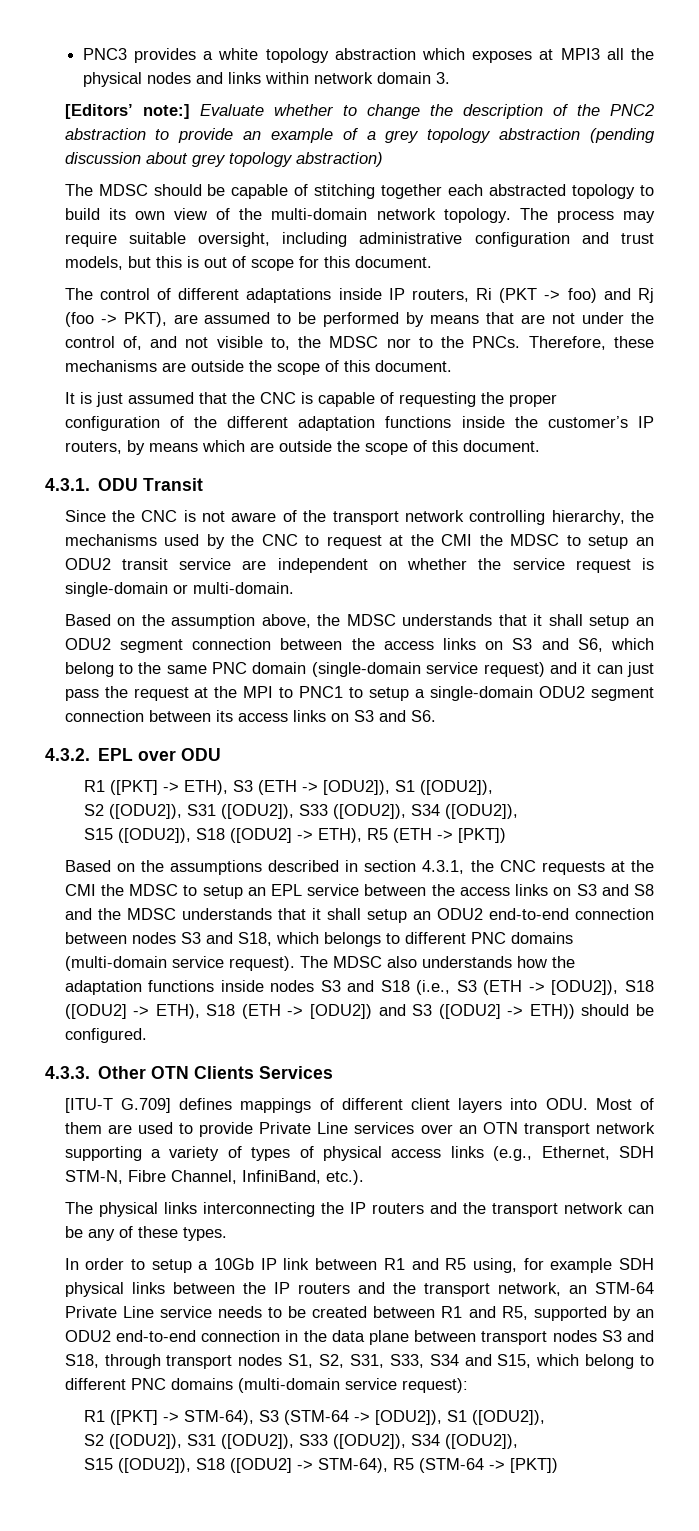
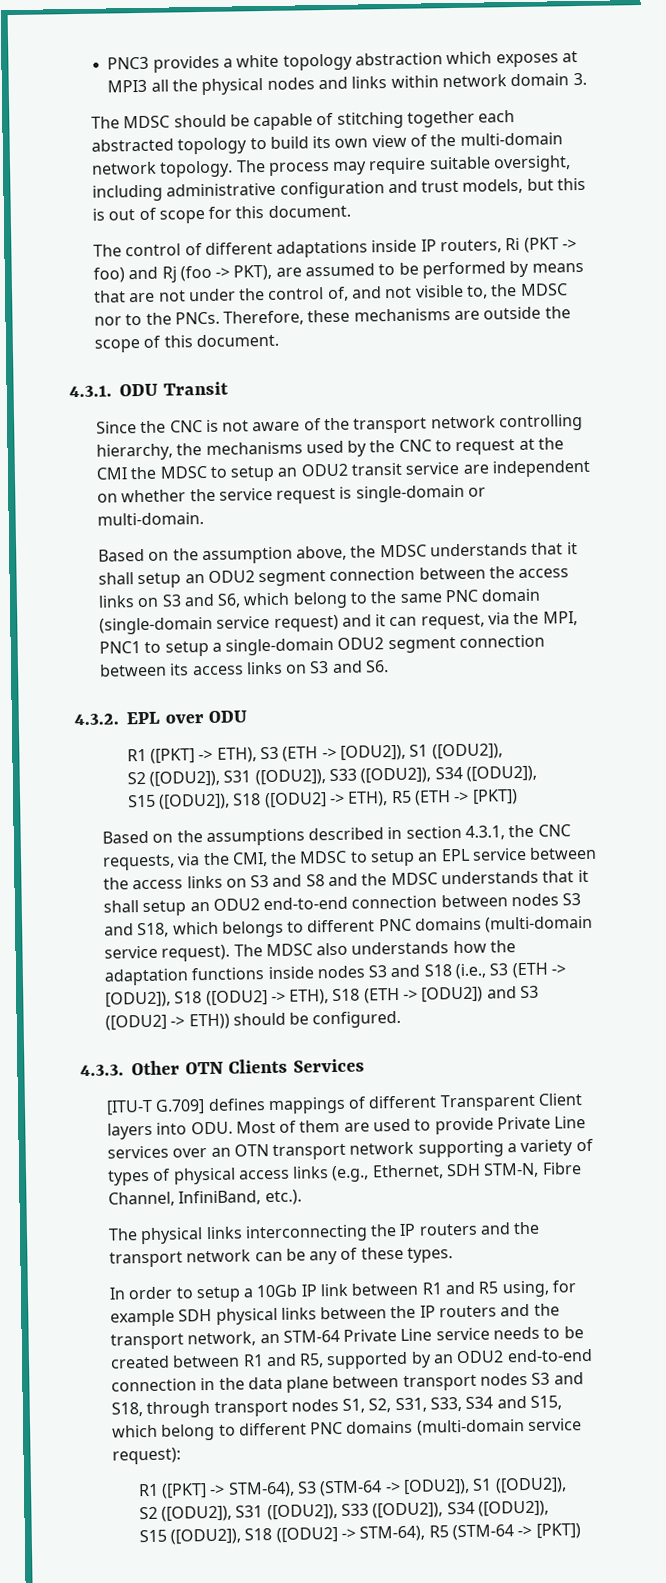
[64,104,654,119] [64,128,656,143] [64,152,383,167] // [Editors’ note:] Evaluate whether to change the description of the PNC2 abstraction to provide an example of a grey topology abstraction (pending discussion about grey topology abstraction) -> (587, 79) none
[64,392,557,407] [64,416,654,431] [64,440,540,455] // It is just assumed that the CNC is capable of requesting the proper configuration of the different adaptation functions inside the customer’s IP routers, by means which are outside the scope of this document. -> (279, 340) none
[626,662,654,677] [64,686,294,701] just pass the request at the MPI to -> [420,611,578,630] request, via the MPI,
[541,860,654,875] [64,884,96,896] requests at the CMI -> [101,852,268,871] requests, via the CMI,
[410,1098,450,1110] client -> [439,1093,584,1112] Transparent Client

